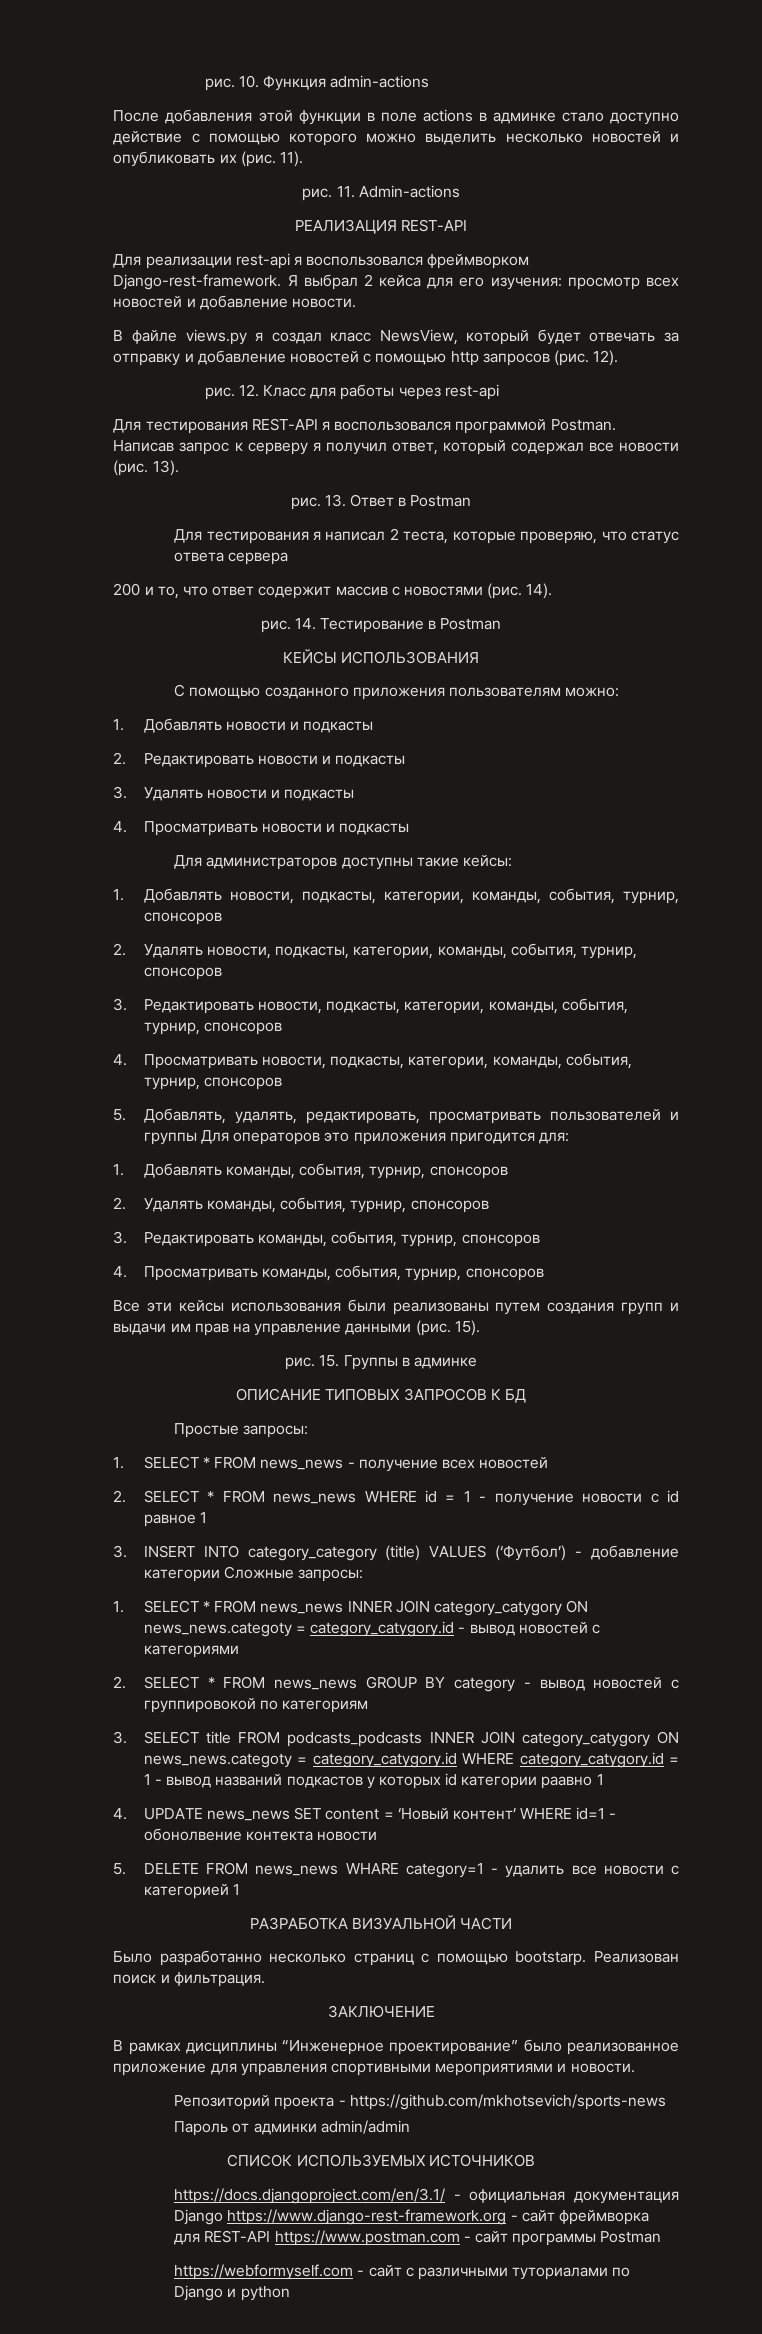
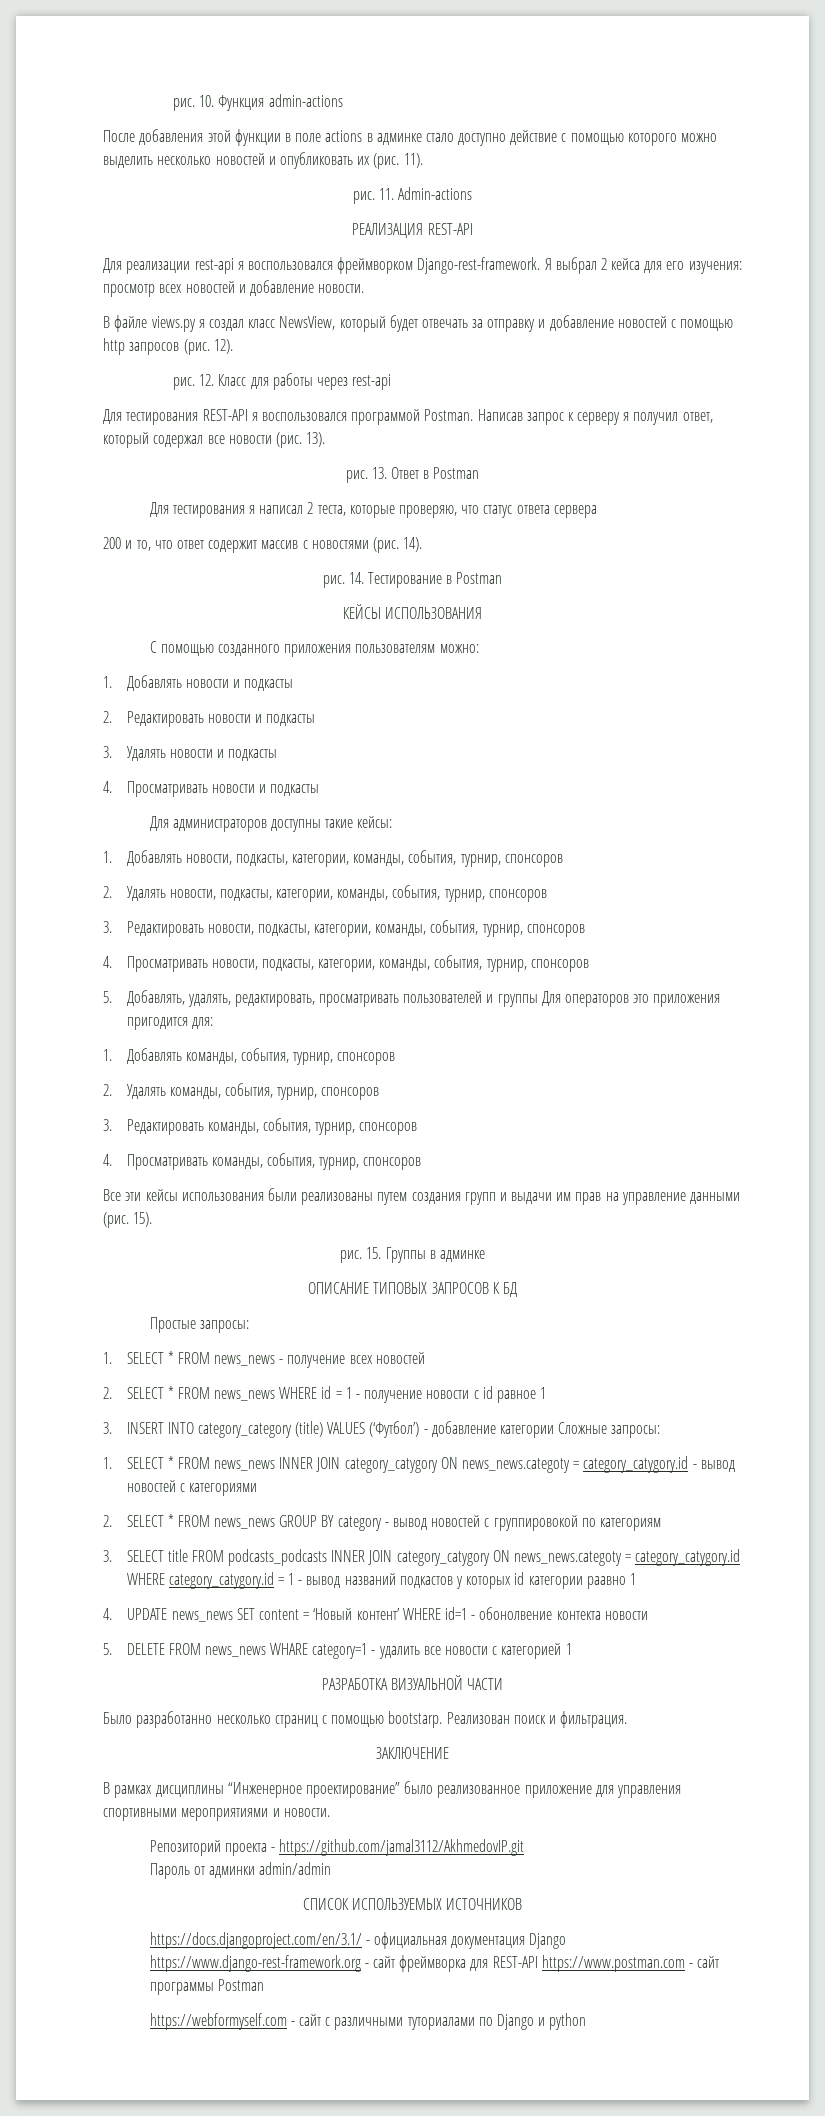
[349,2094,666,2110] https://github.com/mkhotsevich/sports-news -> [279,1839,525,1856] https://github.com/jamal3112/AkhmedovIP.git

